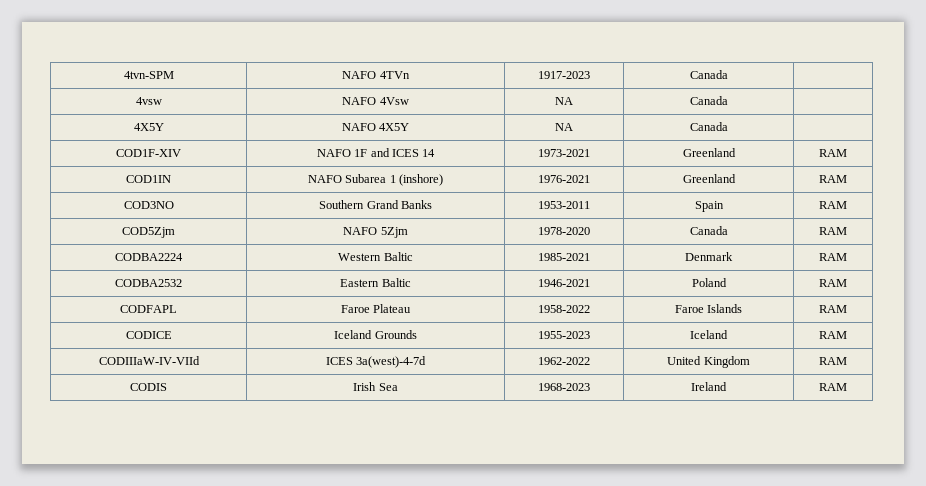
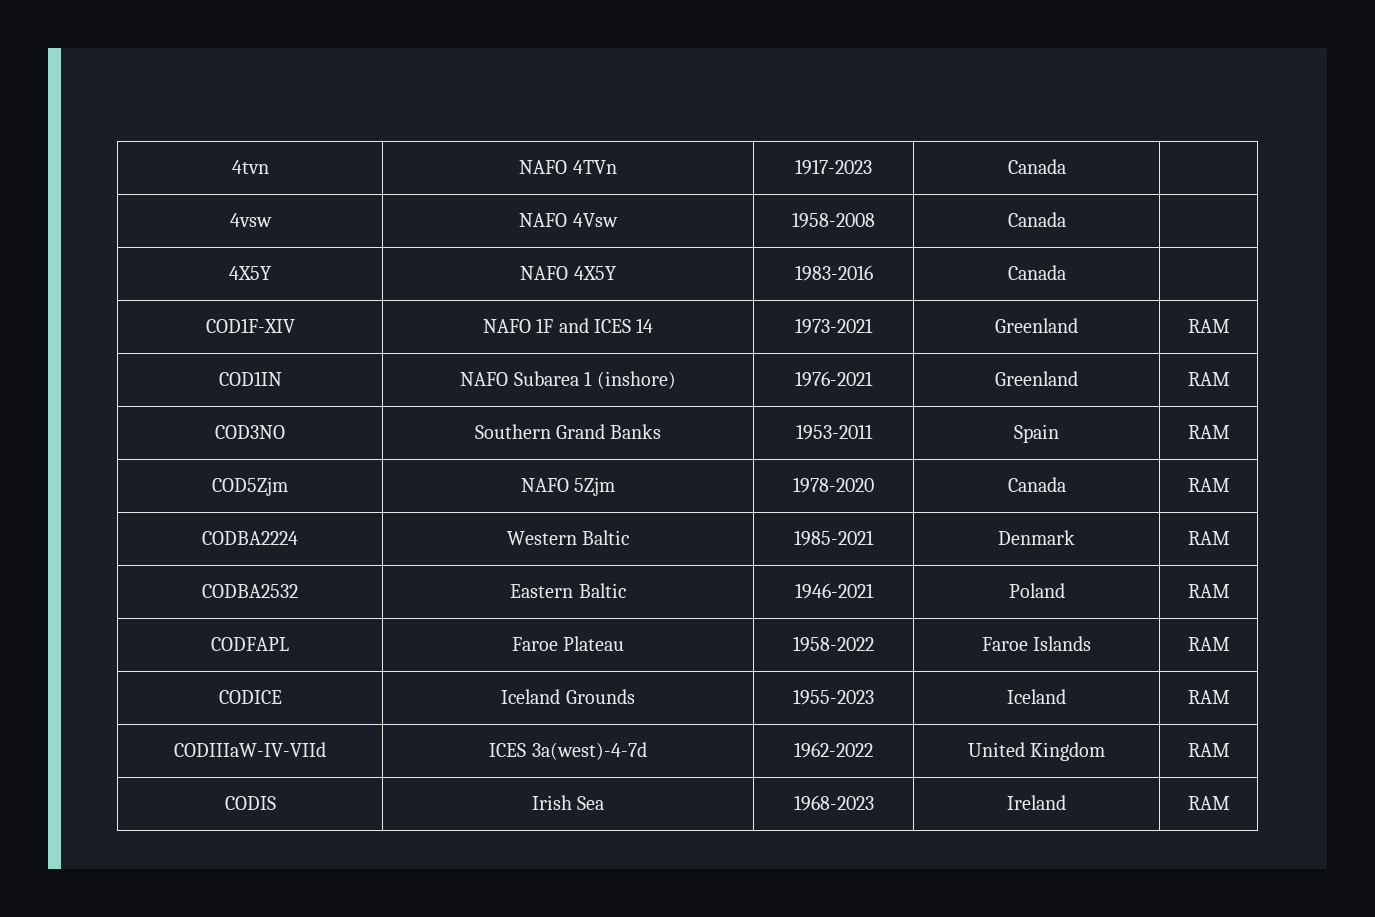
[123,71,174,79] 4tvn-SPM -> [231,160,269,174] 4tvn
[555,97,573,105] NA -> [792,212,875,228] 1958-2008
[555,123,573,131] NA -> [794,265,873,281] 1983-2016

